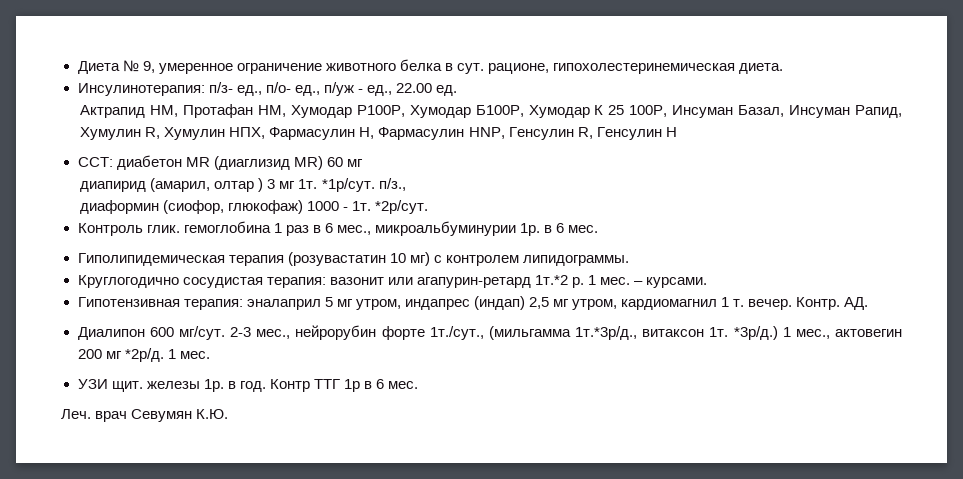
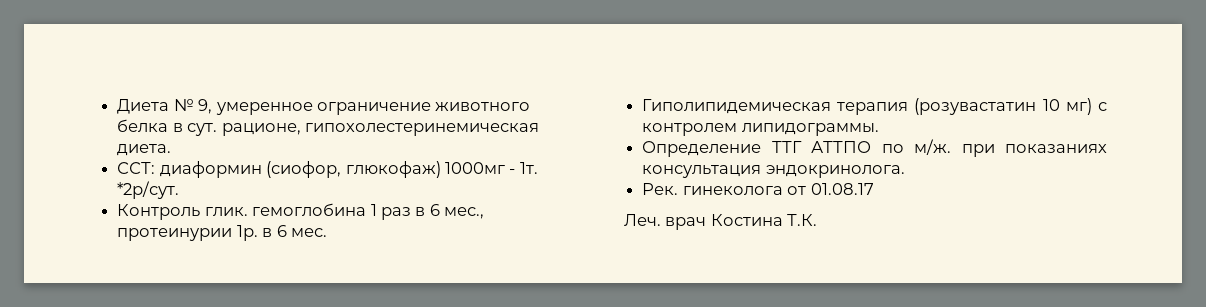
[77,82,457,96] [80,104,903,118] [80,127,677,140] [77,155,363,170] [80,178,406,192] Инсулинотерапия: п/з- ед., п/о- ед., п/уж - ед., 22.00 ед. // Актрапид НМ, Протафан НМ, Хумодар Р100Р, Хумодар Б100Р, Хумодар К 25 100Р, Инсуман Базал, Инсуман Рапид, Хумулин R, Хумулин НПХ, Фармасулин Н, Фармасулин НNР, Генсулин R, Генсулин Н // ССТ: диабетон МR (диаглизид МR) 60 мг // диапирид (амарил, олтар ) 3 мг 1т. *1р/сут. п/з., // -> [117,162,156,174] ССТ:
[307,201,340,211] 1000 -> [444,162,505,174] 1000мг
[374,221,516,236] микроальбуминурии -> [117,228,233,241] протеинурии
[77,275,708,288] [77,296,869,310] [77,325,902,340] [77,348,210,362] [77,379,419,392] Круглогодично сосудистая терапия: вазонит или агапурин-ретард 1т.*2 р. 1 мес. – курсами. // Гипотензивная терапия: эналаприл 5 мг утром, индапрес (индап) 2,5 мг утром, кардиомагнил 1 т. вечер. Контр. АД. // Диалипон 600 мг/сут. 2-3 мес., нейрорубин форте 1т./сут., (мильгамма 1т.*3р/д., витаксон 1т. *3р/д.) 1 мес., актовегин 200 мг *2р/д. 1 мес. // УЗИ щит. железы 1р. в год. Контр ТТГ 1р в 6 мес. -> [642,139,1107,157] [642,165,905,178] [642,183,874,195] Определение ТТГ АТТПО по м/ж. при показаниях консультация эндокринолога. // Рек. гинеколога от 01.08.17
[131,409,229,422] Севумян К.Ю. -> [710,214,818,226] Костина Т.К.

